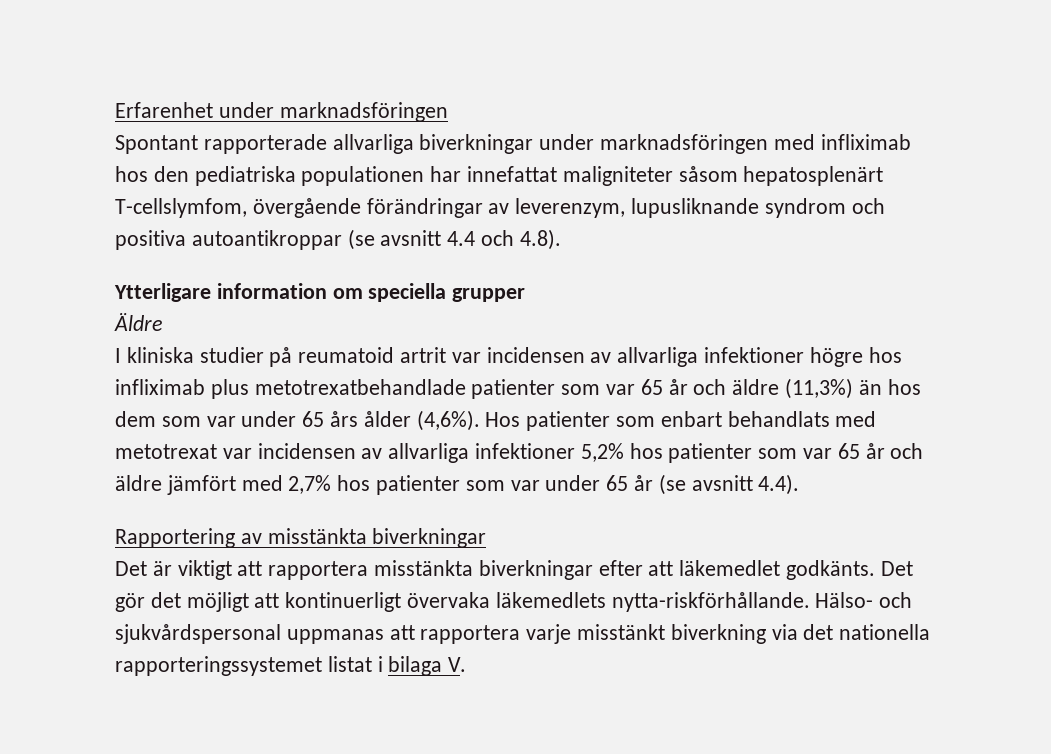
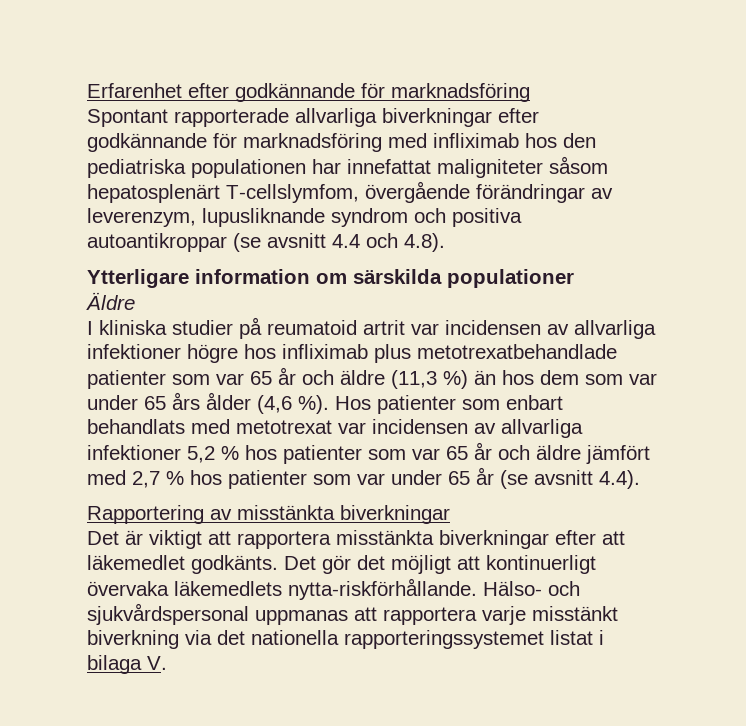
[218,102,448,122] under marknadsföringen -> [188,83,530,102] efter godkännande för marknadsföring
[539,134,769,154] under marknadsföringen -> [498,108,539,123] [87,133,382,152] efter godkännande för marknadsföring
[368,283,526,302] speciella grupper -> [353,269,574,288] särskilda populationer
[785,378,854,399] (11,3%) -> [391,370,468,389] (11,3 %)
[416,410,480,431] (4,6%). -> [257,395,329,414] (4,6 %).
[580,443,624,462] 5,2% -> [187,446,239,463] 5,2 %
[288,475,332,494] 2,7% -> [132,471,184,488] 2,7 %

